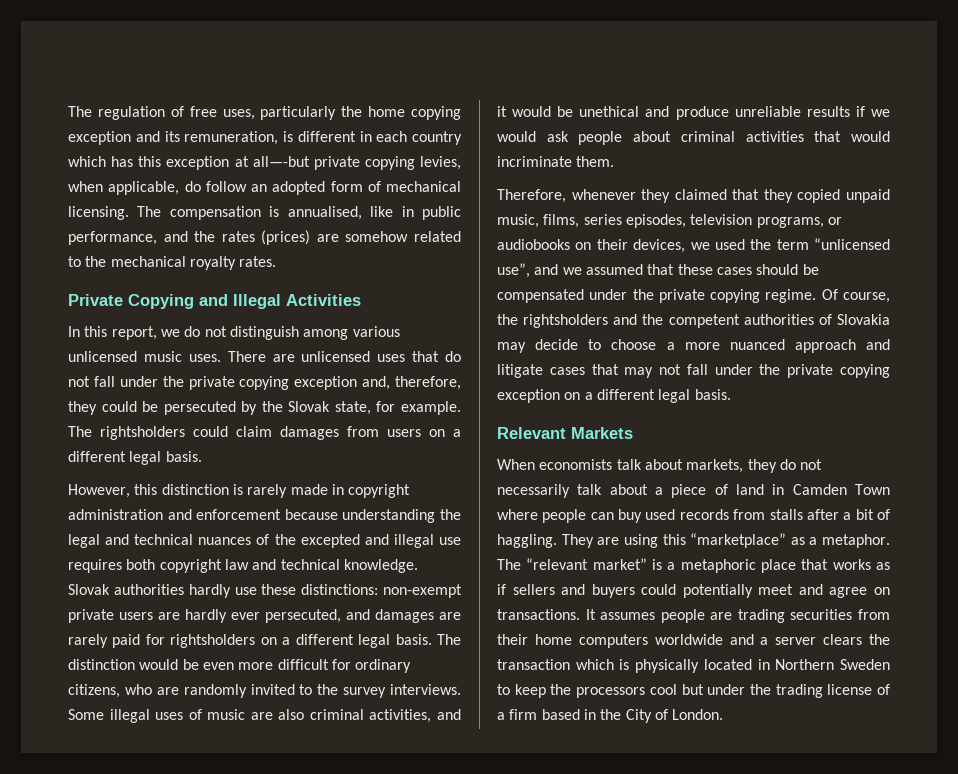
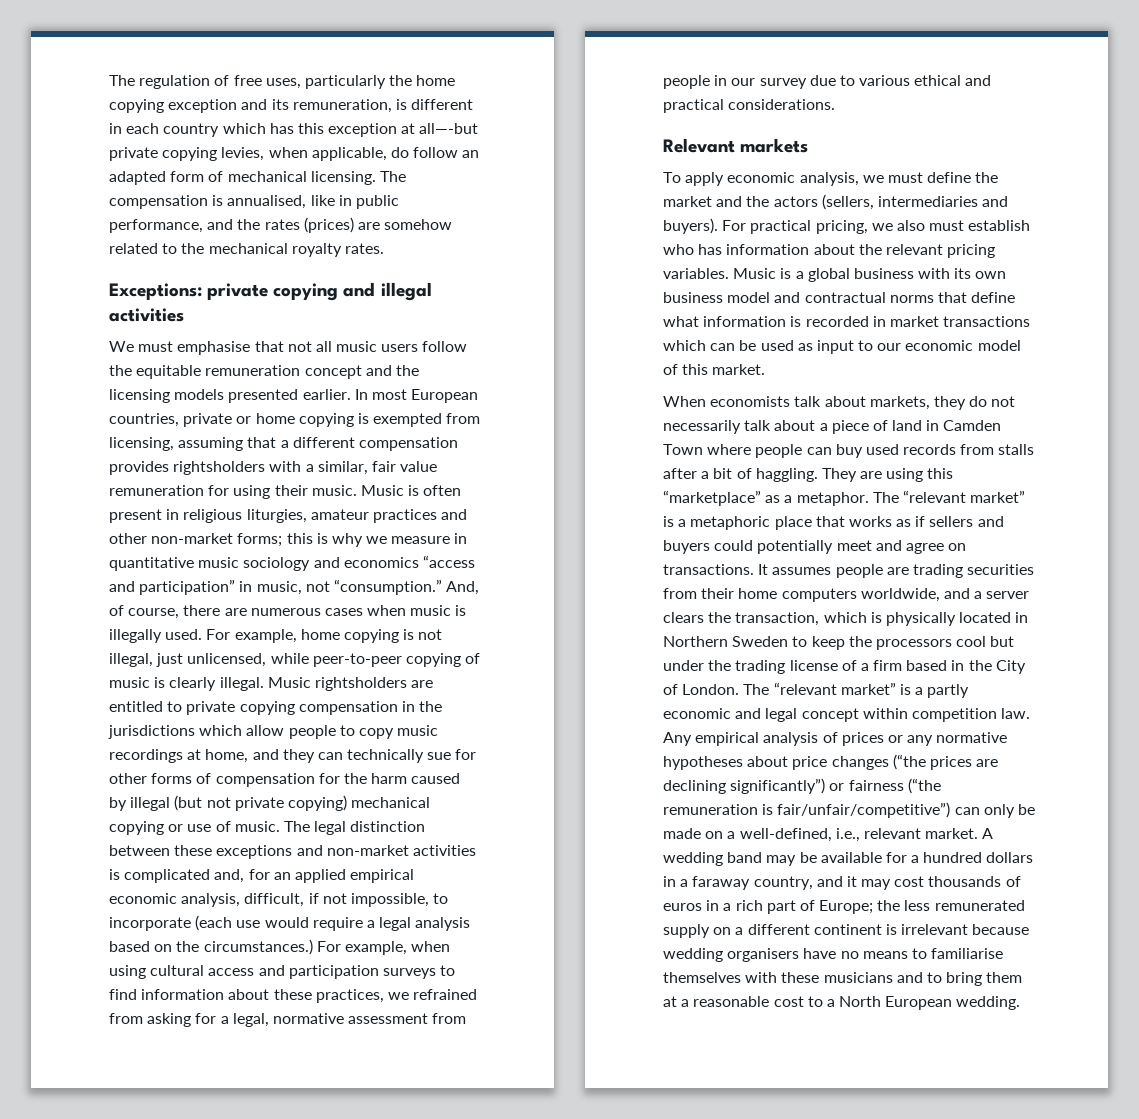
[272,181,326,195] adopted -> [109,171,166,185] adapted
[68,294,361,309] [68,326,400,340] [68,351,461,362] [68,376,461,390] [68,401,461,415] [68,426,461,440] [68,451,202,465] [68,484,411,498] [68,509,462,523] [68,534,461,548] [68,559,418,573] [68,584,463,598] [68,609,461,623] [68,634,462,648] [68,659,412,673] [68,684,461,698] [68,709,461,723] [497,106,890,120] [497,131,890,145] [497,156,615,167] [497,189,890,203] [497,214,842,228] [497,238,890,253] [497,263,819,278] [497,289,890,303] [497,314,890,328] [497,339,890,353] [497,364,890,378] [497,389,731,403] [497,427,633,439] Private Copying and Illegal Activities // In this report, we do not distinguish among various unlicensed music uses. There are unlicensed uses that do not fall under the private copying exception and, therefore, they could be persecuted by the Slovak state, for example. The rightsholders could claim damages from users on a different legal basis. // However, this distinction is rarely made in copyright administration and enforcement because understanding the legal and technical nuances of the excepted and illegal use requires both copyright law and technical knowledge. Slovak authorities hardly use these distinctions: non-exempt private users are hardly ever persecuted, and damages are rarely paid for rightsholders on a different legal basis. The distinction would be even more difficult for ordinary citizens, who are randomly invited to the survey interviews. Some illegal uses of music are also criminal activities, and it would be unethical and produce unreliable results if we would ask people about criminal activities that would incriminate them. // Therefore, whenever they claimed that they copied unpaid music, films, series episodes, television programs, or audiobooks on their devices, we used the term “unlicensed use”, and we assumed that these cases should be compensated under the private copying regime. Of course, the rightsholders and the competent authorities of Slovakia may decide to choose a more nuanced approach and litigate cases that may not fall under the private copying exception on a different legal basis. // Relevant Markets -> [109,282,432,301] [109,308,184,322] [109,341,468,355] [109,365,419,379] [109,389,479,403] [109,413,481,427] [109,437,458,451] [109,461,438,475] [109,485,462,499] [109,509,468,523] [109,533,468,547] [109,555,475,571] [109,579,480,595] [109,605,467,619] [109,629,443,643] [109,653,481,667] [109,677,434,691] [109,701,443,715] [108,725,439,739] [109,749,477,763] [109,773,461,787] [109,795,431,811] [109,821,426,835] [109,845,476,859] [109,869,415,883] [109,893,449,907] [109,915,471,931] [109,939,451,955] [109,965,456,979] [109,989,478,1003] [109,1013,467,1027] [663,75,992,89] [663,99,836,113] [663,138,809,153] [663,172,999,186] [663,194,1009,210] [663,218,1031,234] [663,244,996,258] [663,268,1007,282] [663,292,1016,303] [663,316,1031,327] [663,340,1021,354] [663,364,766,375] Exceptions: private copying and illegal activities // We must emphasise that not all music users follow the equitable remuneration concept and the licensing models presented earlier. In most European countries, private or home copying is exempted from licensing, assuming that a different compensation provides rightsholders with a similar, fair value remuneration for using their music. Music is often present in religious liturgies, amateur practices and other non-market forms; this is why we measure in quantitative music sociology and economics “access and participation” in music, not “consumption.” And, of course, there are numerous cases when music is illegally used. For example, home copying is not illegal, just unlicensed, while peer-to-peer copying of music is clearly illegal. Music rightsholders are entitled to private copying compensation in the jurisdictions which allow people to copy music recordings at home, and they can technically sue for other forms of compensation for the harm caused by illegal (but not private copying) mechanical copying or use of music. The legal distinction between these exceptions and non-market activities is complicated and, for an applied empirical economic analysis, difficult, if not impossible, to incorporate (each use would require a legal analysis based on the circumstances.) For example, when using cultural access and participation surveys to find information about these practices, we refrained from asking for a legal, normative assessment from people in our survey due to various ethical and practical considerations. // Relevant markets // To apply economic analysis, we must define the market and the actors (sellers, intermediaries and buyers). For practical pricing, we also must establish who has information about the relevant pricing variables. Music is a global business with its own business model and contractual norms that define what information is recorded in market transactions which can be used as input to our economic model of this market.
[654,634,723,645] worldwide -> [860,588,940,602] worldwide,
[497,659,570,670] transaction -> [735,612,820,626] transaction,
(724, 714) none -> [743,682,970,698] [663,708,1031,722] [663,732,1008,746] [663,754,999,770] [663,778,941,794] [663,802,1035,818] [663,828,994,842] [663,852,1034,866] [663,876,1021,890] [663,900,1025,914] [663,924,1030,938] [663,948,1004,962] [663,972,1023,986] [663,996,1021,1010] The “relevant market” is a partly economic and legal concept within competition law. Any empirical analysis of prices or any normative hypotheses about price changes (“the prices are declining significantly”) or fairness (“the remuneration is fair/unfair/competitive”) can only be made on a well-defined, i.e., relevant market. A wedding band may be available for a hundred dollars in a faraway country, and it may cost thousands of euros in a rich part of Europe; the less remunerated supply on a different continent is irrelevant because wedding organisers have no means to familiarise themselves with these musicians and to bring them at a reasonable cost to a North European wedding.

